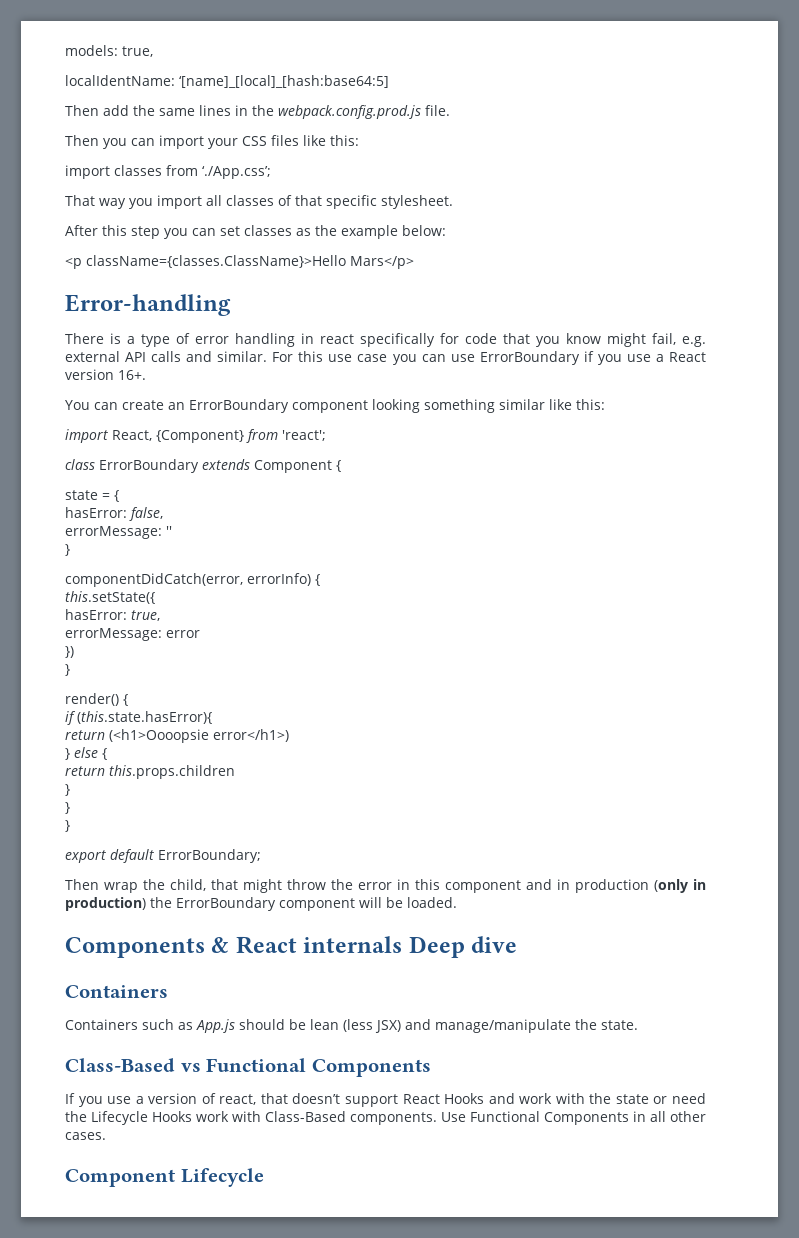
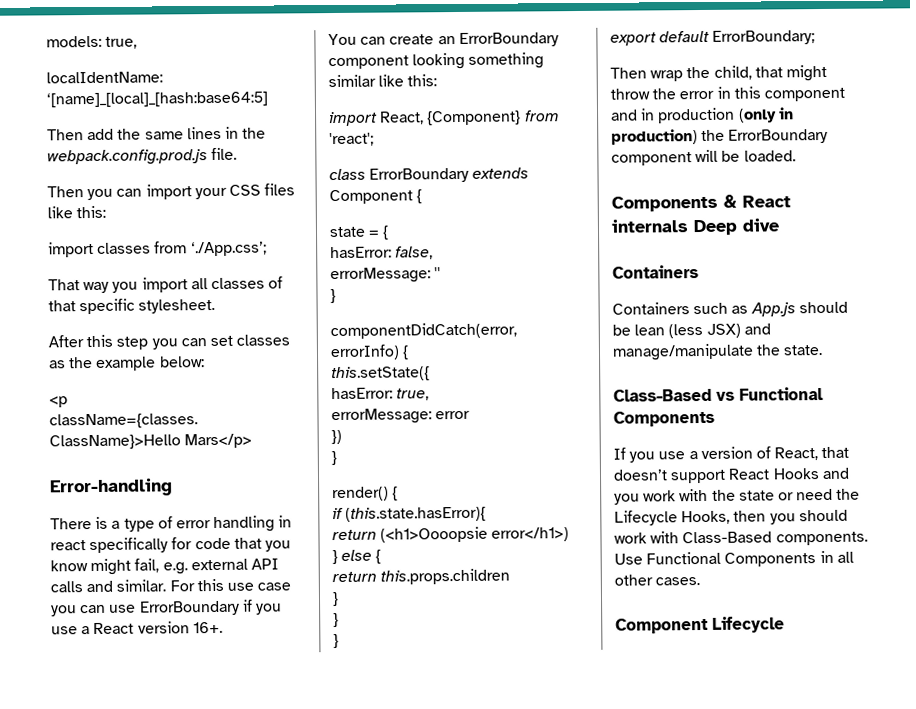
[219,1094,257,1105] react, -> [774,447,819,461] React,
(515, 1098) none -> [614,493,640,505] you
[152,1111,192,1122] Hooks -> [681,509,848,525] Hooks, then you should

